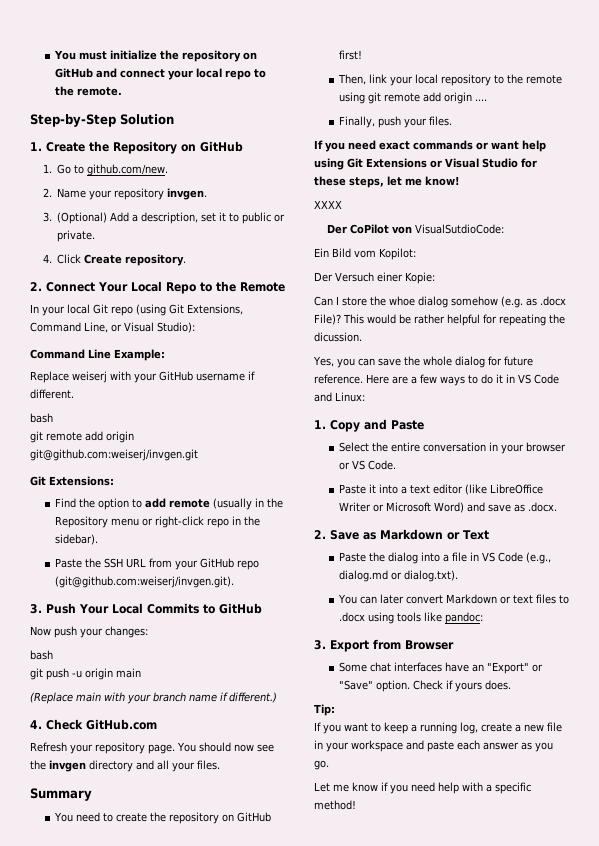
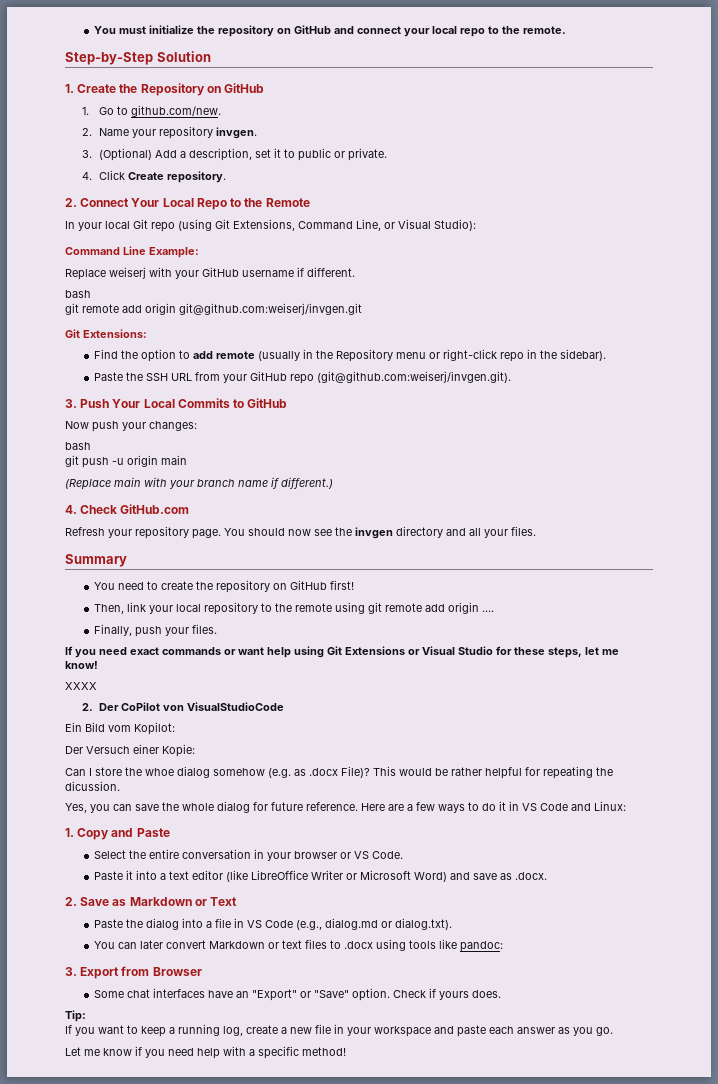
(342, 204) none -> [81,703,93,711] 2.
[414,224,504,234] VisualSutdioCode: -> [186,702,284,711] VisualStudioCode

